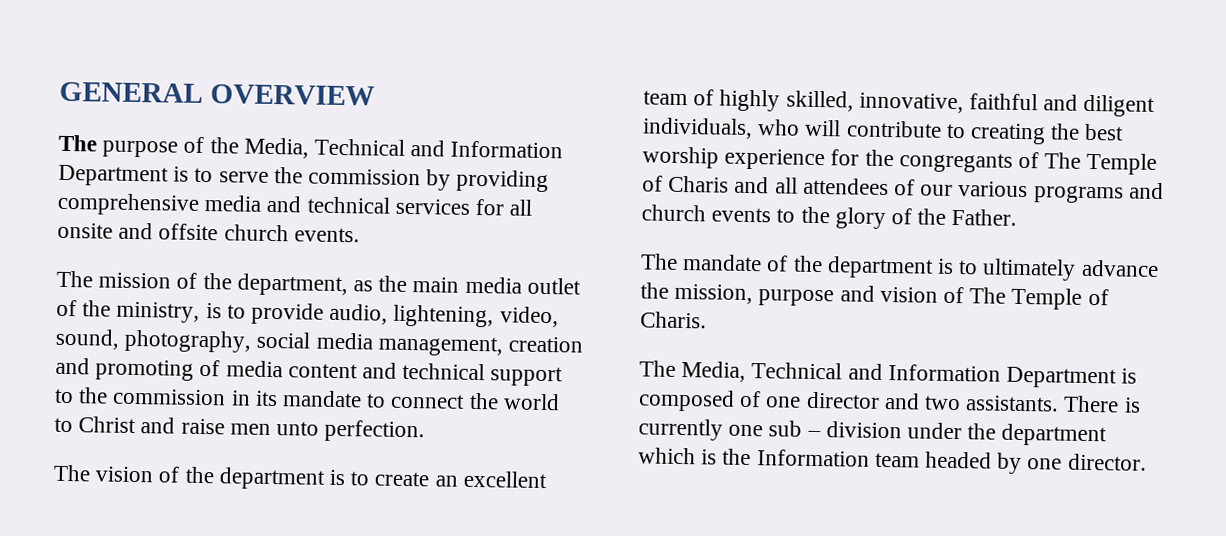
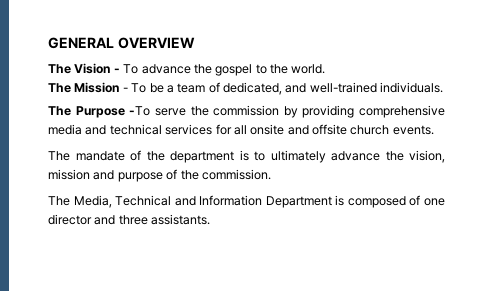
[102,136,564,159] [58,164,214,187] purpose of the Media, Technical and Information Department is to -> [74,63,326,76] [48,82,444,95] [48,106,151,118] Vision - To advance the gospel to the world. // The Mission - To be a team of dedicated, and well-trained individuals. // The Purpose -To
[56,270,581,297] [56,299,559,328] [55,328,584,357] [55,357,564,387] [54,387,560,411] [54,416,426,443] [53,464,548,490] [643,89,1156,117] [642,117,1125,145] [642,146,1158,175] [642,175,1164,204] [641,204,1018,229] // The mission of the department, as the main media outlet of the ministry, is to provide audio, lightening, video, sound, photography, social media management, creation and promoting of media content and technical support to the commission in its mandate to connect the world to Christ and raise men unto perfection. // The vision of the department is to create an excellent team of highly skilled, innovative, faithful and diligent individuals, who will contribute to creating the best worship experience for the congregants of The Temple of Charis and all attendees of our various programs and church events to the glory of the Father. -> (434, 130) none
[674,283,1109,310] [640,311,707,329] mission, purpose and vision of The Temple of Charis. -> [409,150,445,163] [48,169,271,182] vision, mission and purpose of the commission.
[924,395,1141,413] [638,418,1108,447] [638,447,1147,475] two assistants. There is currently one sub – division under the department which is the Information team headed by one director. -> [118,214,211,225] three assistants.

